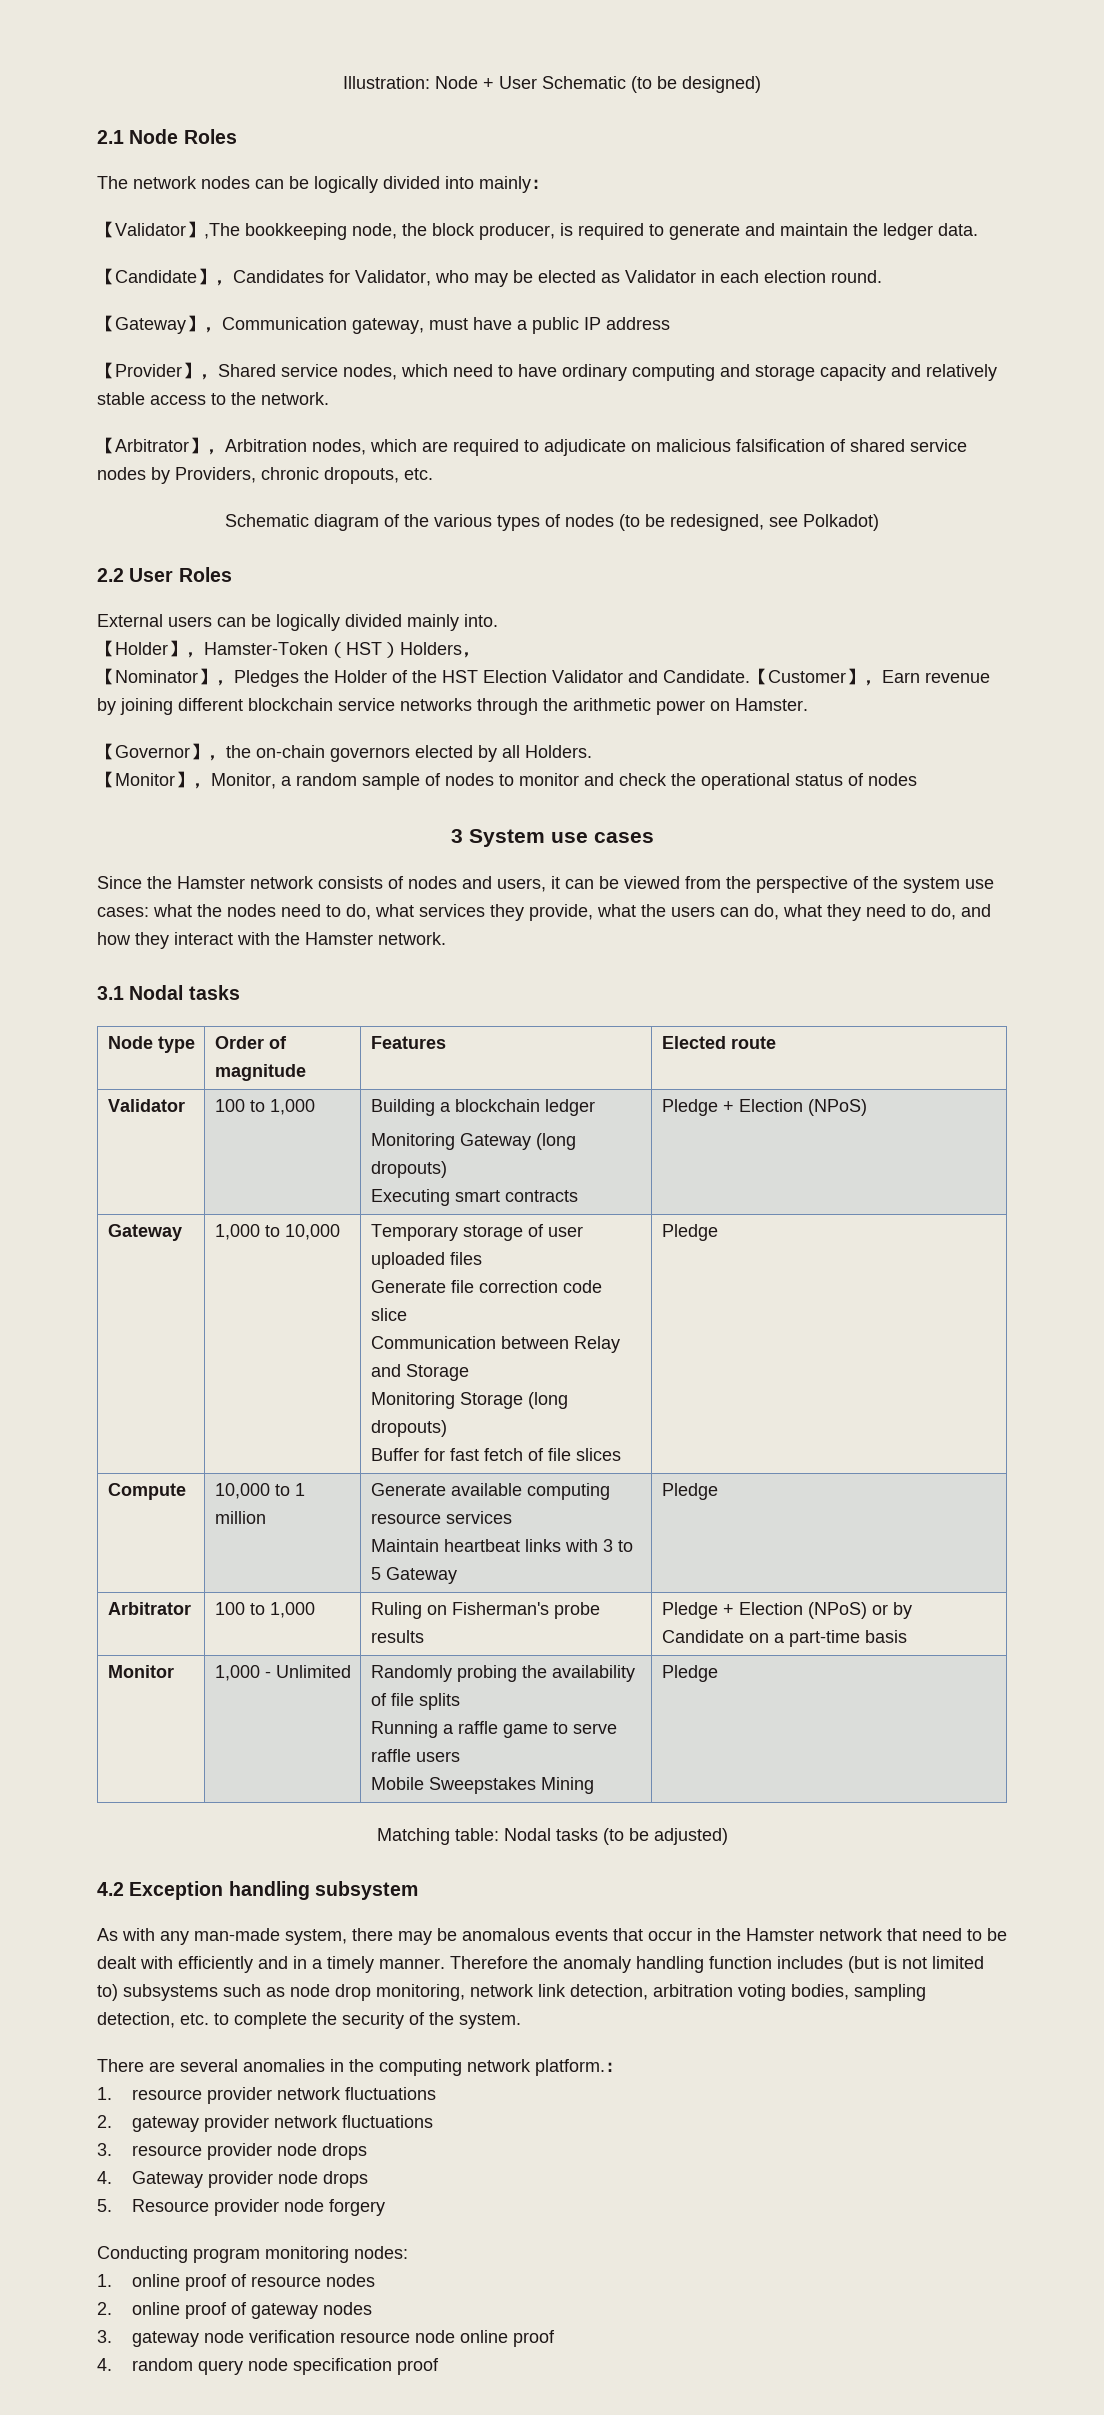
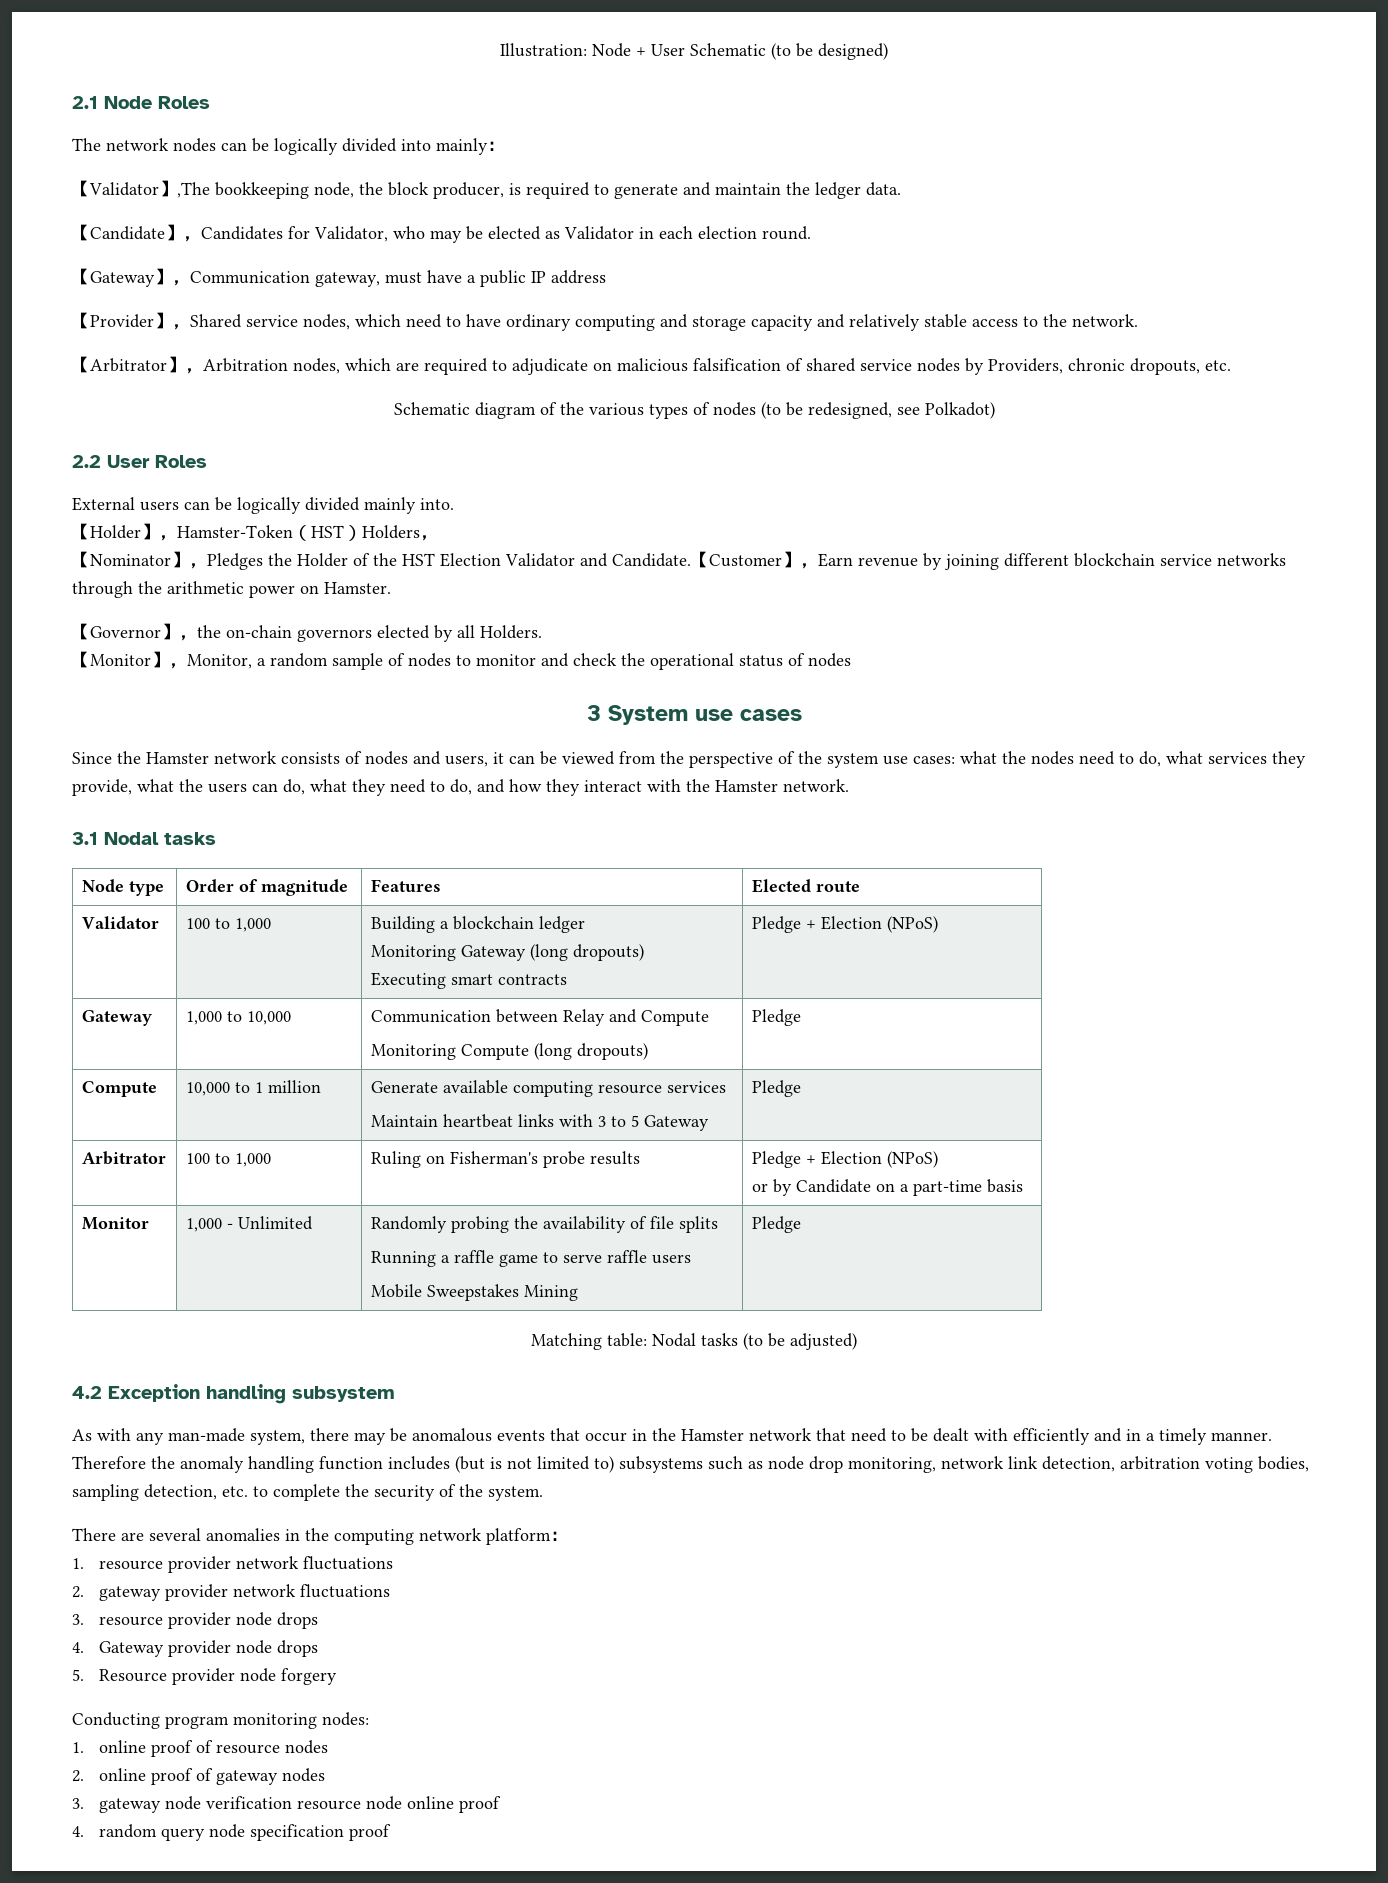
[370,1224,583,1241] [370,1252,482,1269] [370,1280,602,1293] [370,1308,407,1321] Temporary storage of user uploaded files // Generate file correction code slice // -> (291, 1018) none
[405,1364,469,1381] [370,1392,568,1409] [370,1420,447,1437] [370,1448,621,1461] Storage // Monitoring Storage (long dropouts) // Buffer for fast fetch of file slices -> [640,1010,709,1026] [370,1043,648,1060] Compute // Monitoring Compute (long dropouts)
(867, 1610) none -> (938, 1159) //
[535,2059,605,2076] platform. -> [486,1528,551,1545] platform

